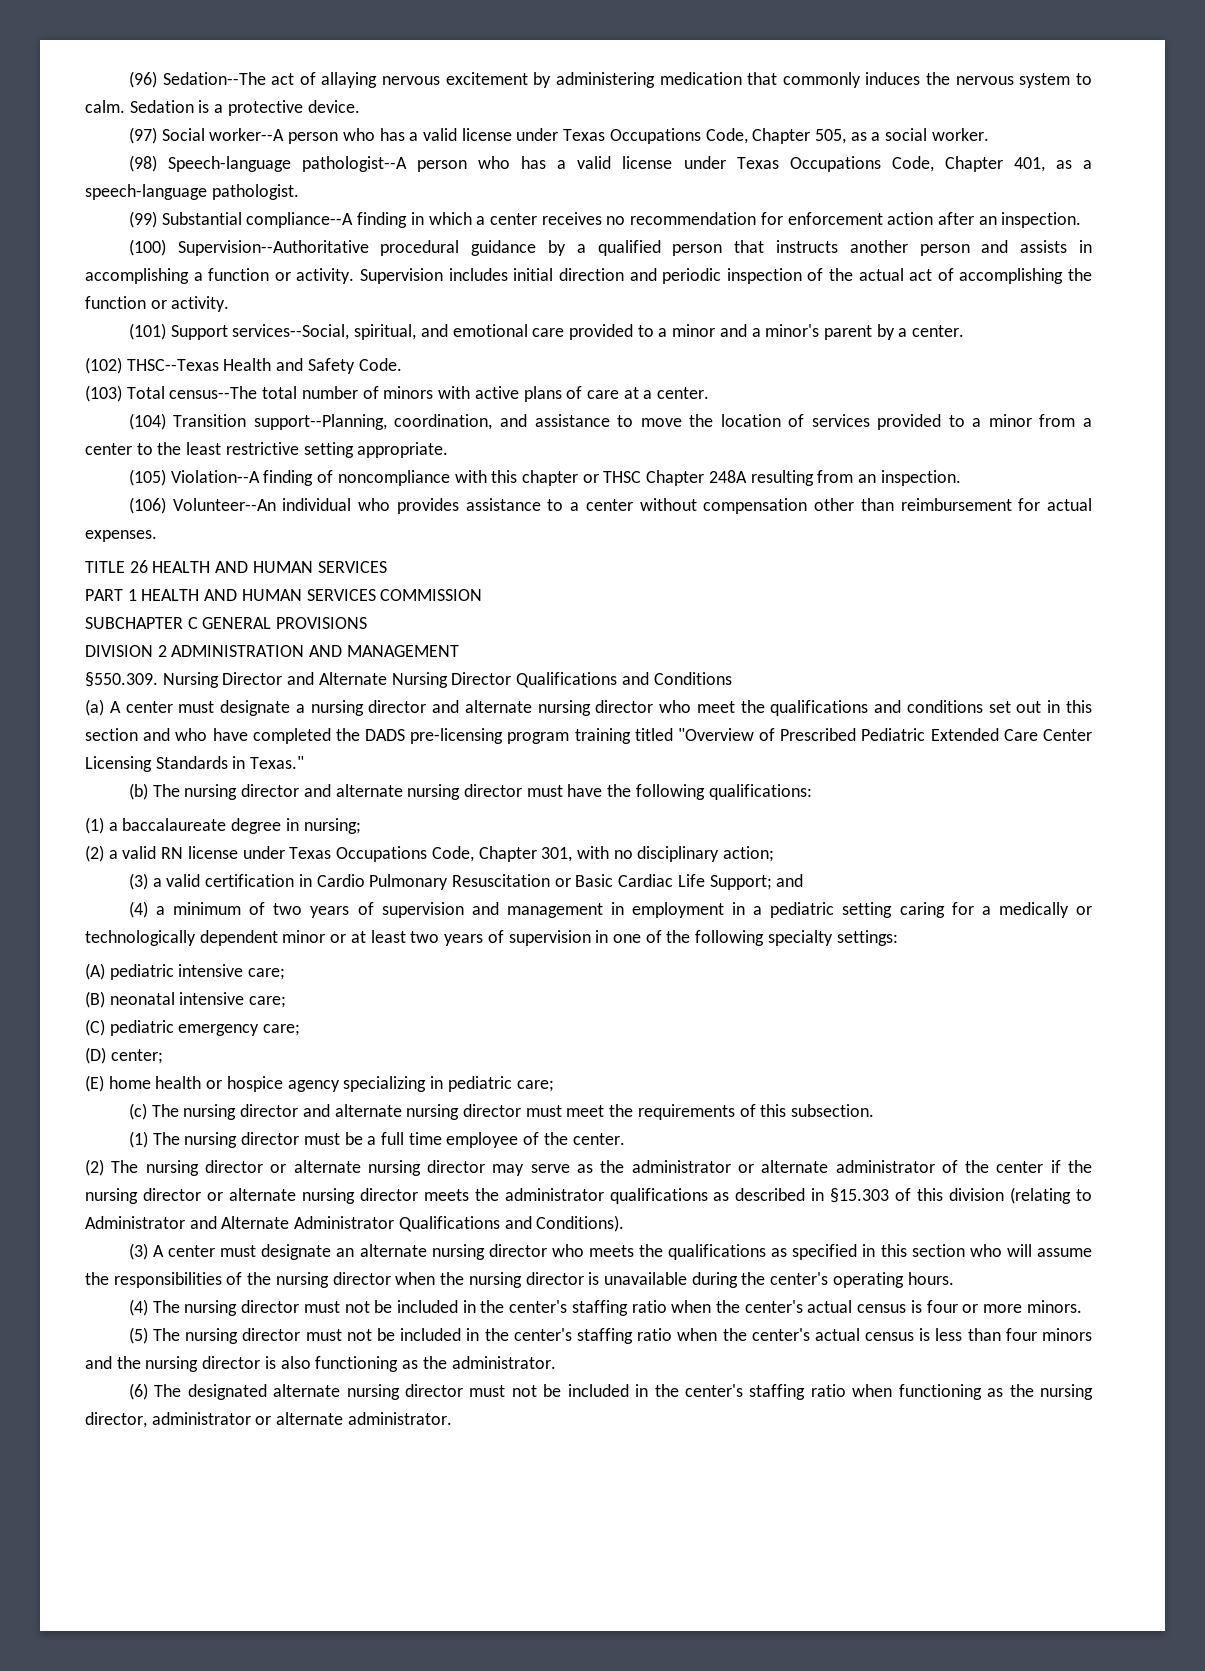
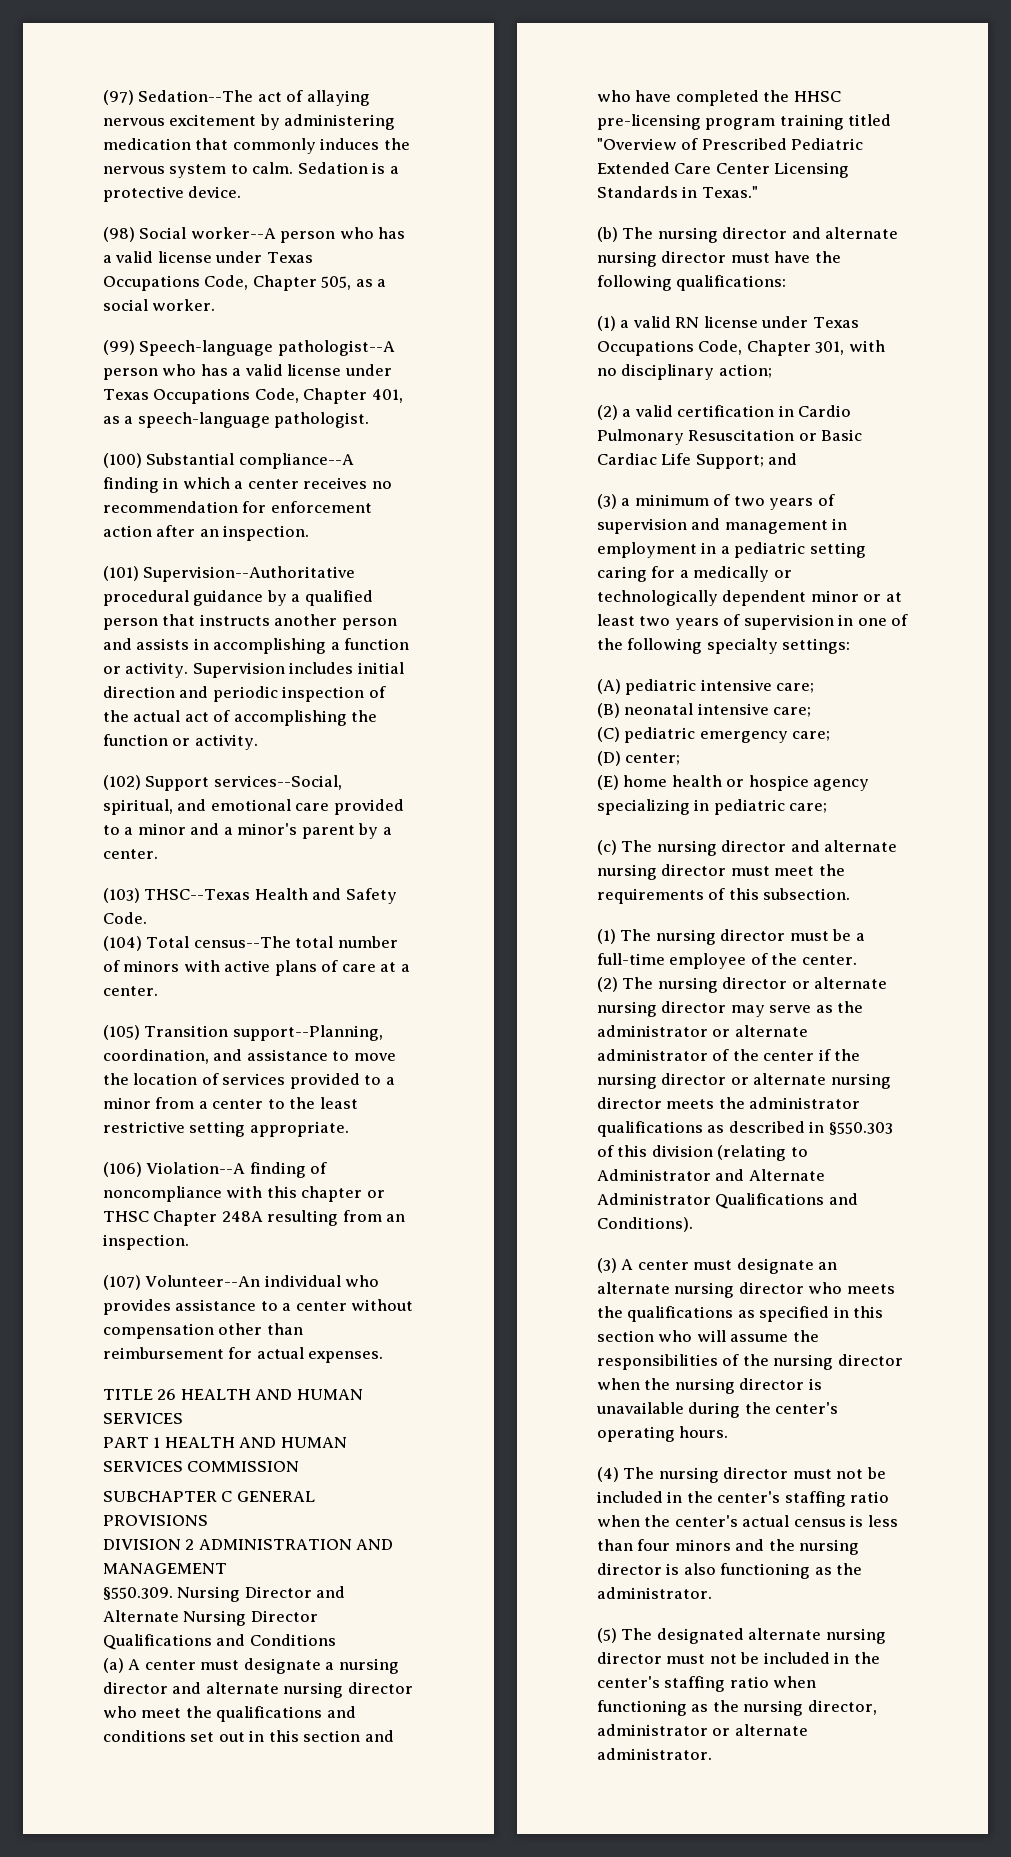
[128,71,157,88] (96) -> [103,90,134,105] (97)
[128,127,157,144] (97) -> [103,227,135,242] (98)
[128,155,157,172] (98) -> [103,340,135,355] (99)
[128,211,157,228] (99) -> [103,453,142,468] (100)
[128,239,166,256] (100) -> [103,566,139,581] (101)
[128,323,166,340] (101) -> [103,775,141,790] (102)
[85,357,122,374] (102) -> [103,888,140,903] (103)
[85,385,122,402] (103) -> [103,936,142,951] (104)
[128,413,166,430] (104) -> [103,1025,140,1040] (105)
[128,469,166,486] (105) -> [103,1162,142,1177] (106)
[128,497,166,514] (106) -> [103,1275,141,1290] (107)
[365,729,406,741] DADS -> [793,91,841,102] HHSC
[122,818,361,834] [85,845,118,862] baccalaureate degree in nursing; // (2) a -> (630, 324) none
[128,873,148,890] (3) -> [597,405,618,420] (2)
[128,901,148,918] (4) -> [597,494,617,509] (3)
[380,1132,442,1145] full time -> [597,953,665,965] full-time
[830,1188,890,1203] §15.303 -> [828,1122,893,1135] §550.303
[926,1300,1082,1313] [128,1327,931,1344] four or more minors. // (5) The nursing director must not be included in the center's staffing ratio when the center's actual census is -> (864, 1521) none
[128,1383,148,1400] (6) -> [597,1628,617,1643] (5)

